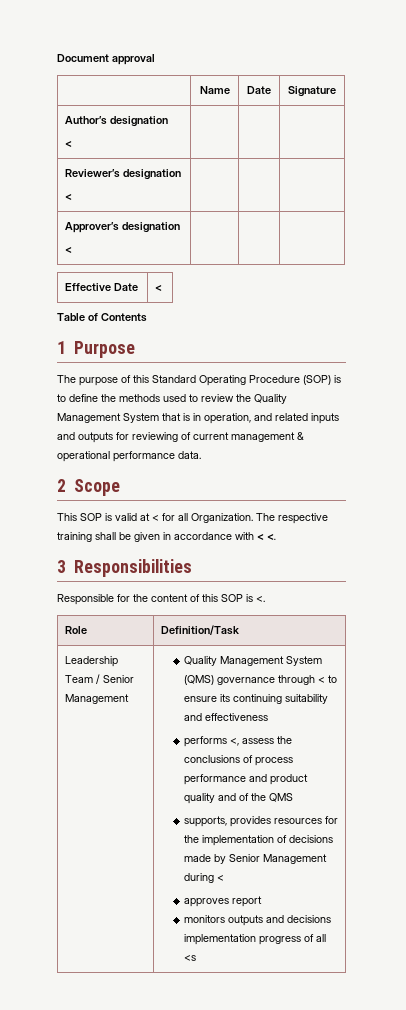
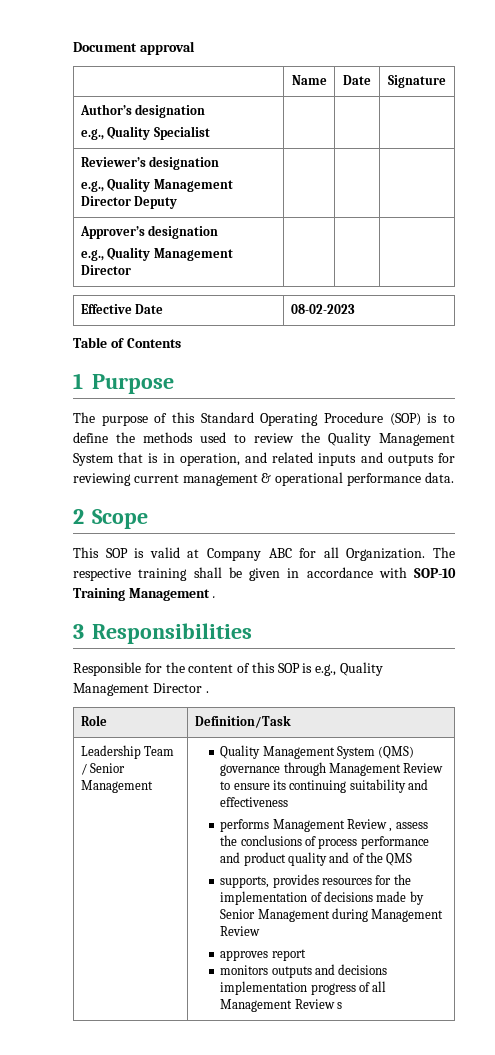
[65,140,73,147] < -> [80,126,210,140] e.g., Quality Specialist
[65,193,73,200] [65,222,181,233] [65,246,73,253] < | | | // Approver’s designation // < -> [80,178,233,192] [80,196,178,209] [79,225,219,239] [80,247,233,261] [80,265,131,275] e.g., Quality Management Director Deputy | | | // Approver’s designation // e.g., Quality Management Director
[155,284,163,291] < -> [290,304,355,314] 08-02-2023
[181,432,191,440] of -> (131, 479) none
[152,515,159,521] < -> [207,548,292,561] Company ABC
[257,533,276,540] < <. -> [414,568,456,578] [73,588,216,601] SOP-10 Training Management .
[256,596,265,602] <. -> [315,662,384,676] [73,683,209,696] e.g., Quality Management Director .
[317,677,325,683] < -> [328,763,444,776] Management Review
[229,738,239,746] <, -> [272,819,393,832] Management Review ,
[216,875,224,881] < -> [371,909,444,922] [220,926,261,936] Management Review
[183,955,196,961] <s -> [220,999,342,1012] Management Review s

